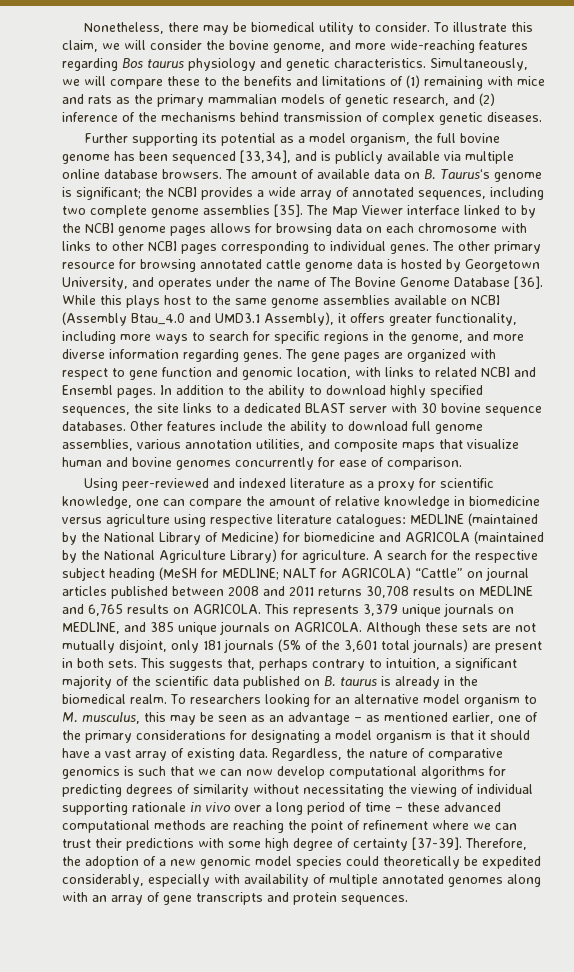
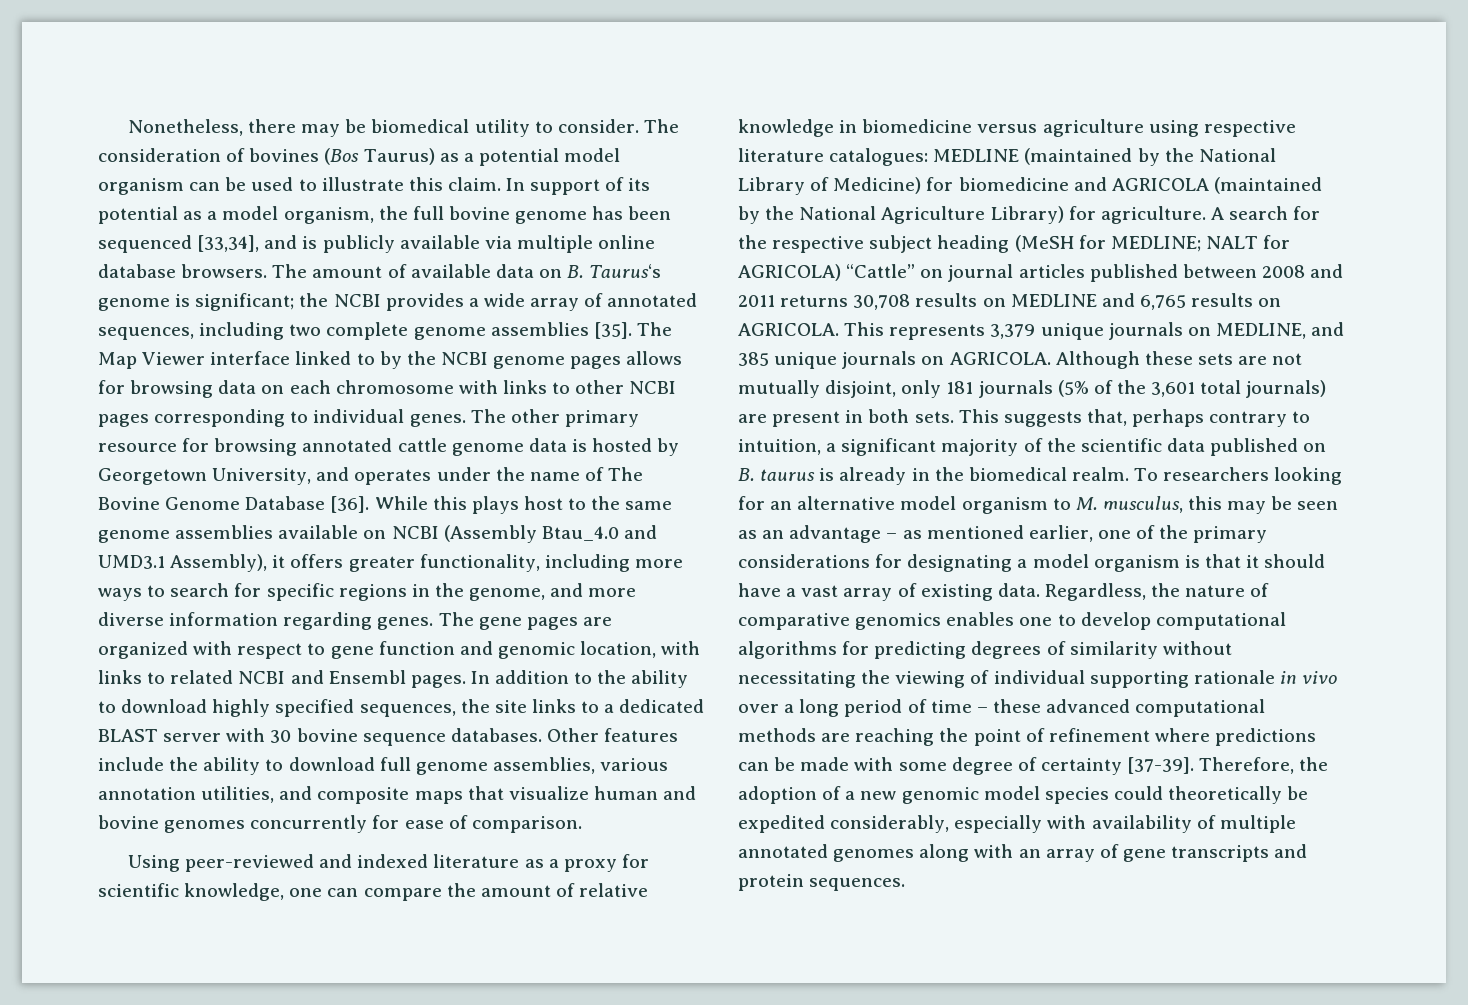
[433,22,534,32] [62,40,528,53] [62,58,528,71] [62,75,545,89] [62,93,495,107] [62,112,542,125] [84,133,199,146] To illustrate this claim, we will consider the bovine genome, and more wide-reaching features regarding Bos taurus physiology and genetic characteristics. Simultaneously, we will compare these to the benefits and limitations of (1) remaining with mice and rats as the primary mammalian models of genetic research, and (2) inference of the mechanisms behind transmission of complex genetic diseases. // Further supporting -> [643,119,679,133] [98,148,621,166] [98,177,625,195] The consideration of bovines (Bos Taurus) as a potential model organism can be used to illustrate this claim. In support of
[124,766,273,776] is such that we can now -> [946,612,1076,626] enables one to
[473,823,517,830] [62,838,194,851] we can trust their predictions -> [1215,728,1317,746] [738,757,850,771] predictions can be made
[265,838,289,851] high -> (947, 766) none

